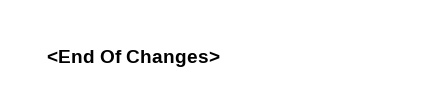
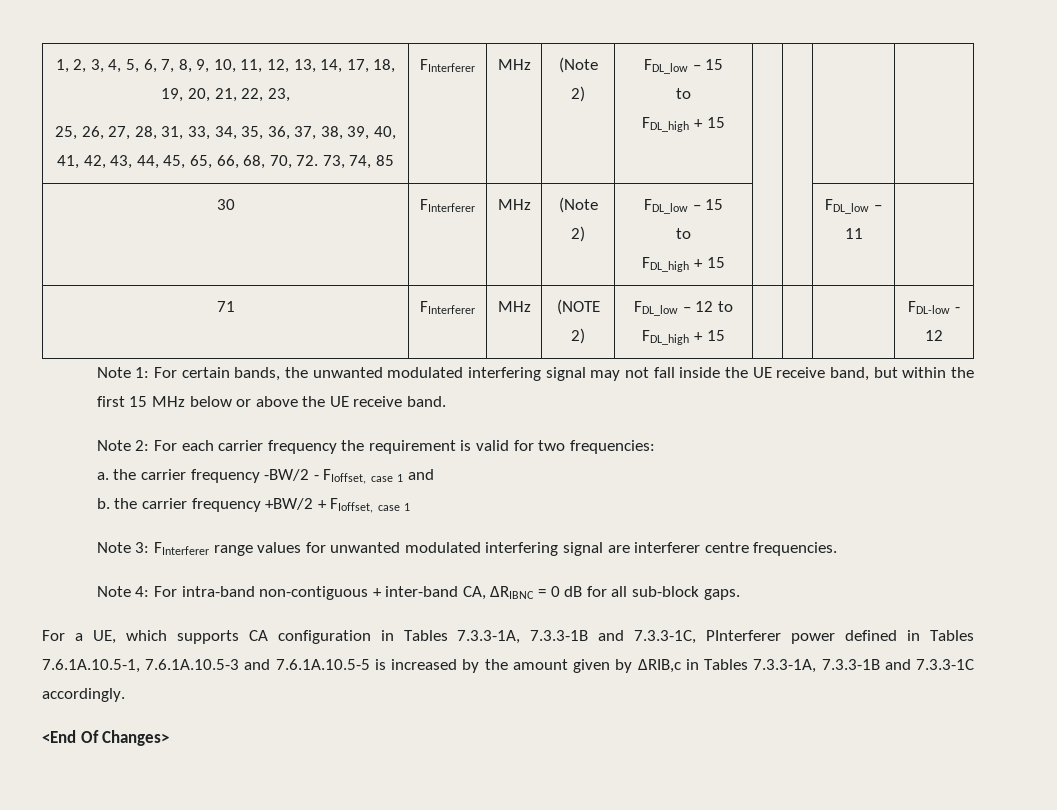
(47, 56) none -> [55,59,396,73] [161,88,290,102] [54,126,397,140] [56,155,395,169] [420,59,475,72] [497,59,531,70] [558,57,598,73] [571,86,585,102] [643,59,724,74] [676,88,691,99] [642,117,725,132] [216,199,235,210] [420,199,475,212] [497,199,531,210] [558,197,598,213] [571,226,585,242] [643,199,724,214] [676,228,691,239] [642,257,725,272] [825,199,882,214] [844,228,863,239] [216,301,235,312] [420,301,475,314] [497,301,531,312] [556,299,600,315] [571,328,585,344] [634,301,733,316] [642,330,725,345] [908,301,960,314] [925,330,943,341] [96,367,974,381] [96,396,447,407] [96,440,655,454] [96,469,435,484] [96,498,411,513] [96,542,838,556] [96,586,740,600] [42,630,974,644] [42,659,975,673] [42,688,125,702] 1, 2, 3, 4, 5, 6, 7, 8, 9, 10, 11, 12, 13, 14, 17, 18, 19, 20, 21, 22, 23, // 25, 26, 27, 28, 31, 33, 34, 35, 36, 37, 38, 39, 40, 41, 42, 43, 44, 45, 65, 66, 68, 70, 72. 73, 74, 85 | FInterferer | MHz | (Note 2) | FDL_low – 15 // to // FDL_high + 15 | | | | // 30 | FInterferer | MHz | (Note 2) | FDL_low – 15 // to // FDL_high + 15 | | | FDL_low – 11 | // 71 | FInterferer | MHz | (NOTE 2) | FDL_low – 12 to FDL_high + 15 | | | | FDL-low - 12 // Note 1: For certain bands, the unwanted modulated interfering signal may not fall inside the UE receive band, but within the first 15 MHz below or above the UE receive band. // Note 2: For each carrier frequency the requirement is valid for two frequencies: // a. the carrier frequency -BW/2 - FIoffset, case 1 and // b. the carrier frequency +BW/2 + FIoffset, case 1 // Note 3: FInterferer range values for unwanted modulated interfering signal are interferer centre frequencies. // Note 4: For intra-band non-contiguous + inter-band CA, ΔRIBNC = 0 dB for all sub-block gaps. // For a UE, which supports CA configuration in Tables 7.3.3-1A, 7.3.3-1B and 7.3.3-1C, PInterferer power defined in Tables 7.6.1A.10.5-1, 7.6.1A.10.5-3 and 7.6.1A.10.5-5 is increased by the amount given by ΔRIB,c in Tables 7.3.3-1A, 7.3.3-1B and 7.3.3-1C accordingly. //

